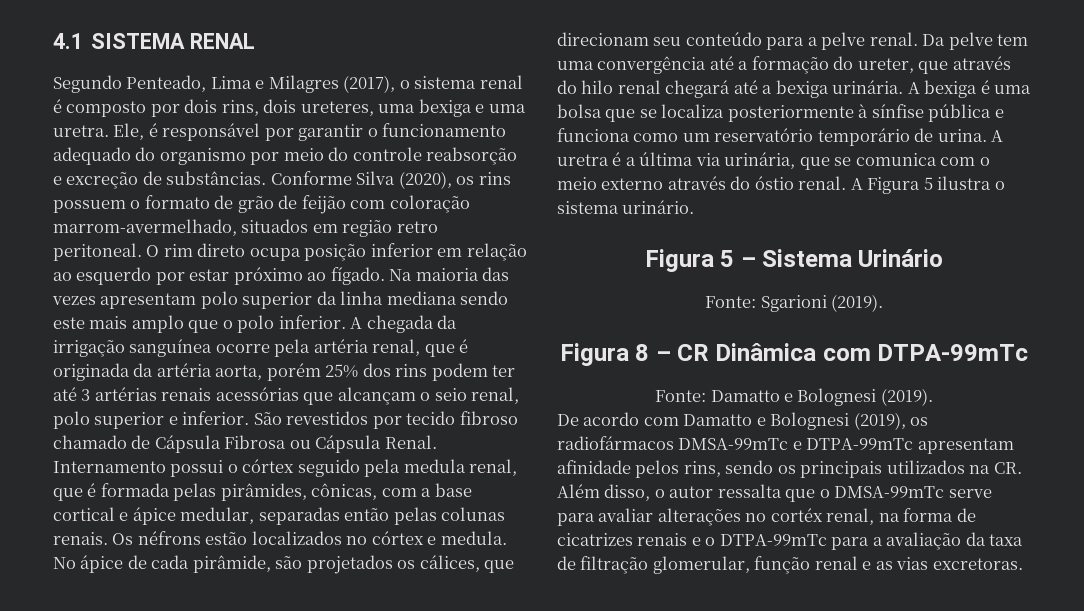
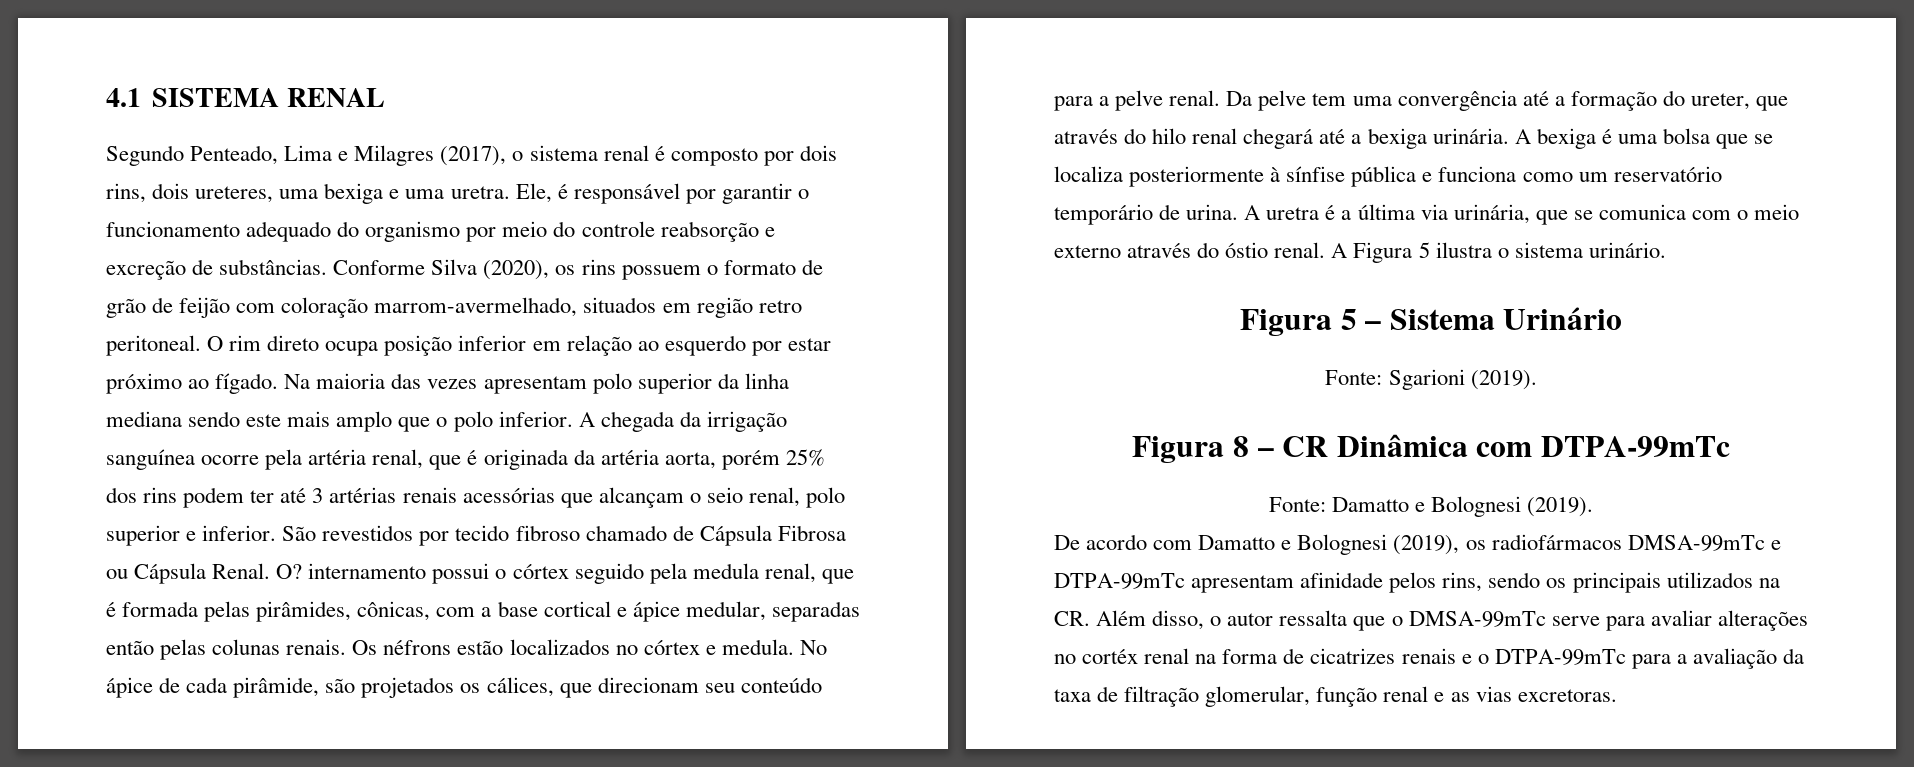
[53,461,166,473] Internamento -> [276,563,427,579] O? internamento
[826,508,875,525] renal, -> [1144,648,1190,664] renal

